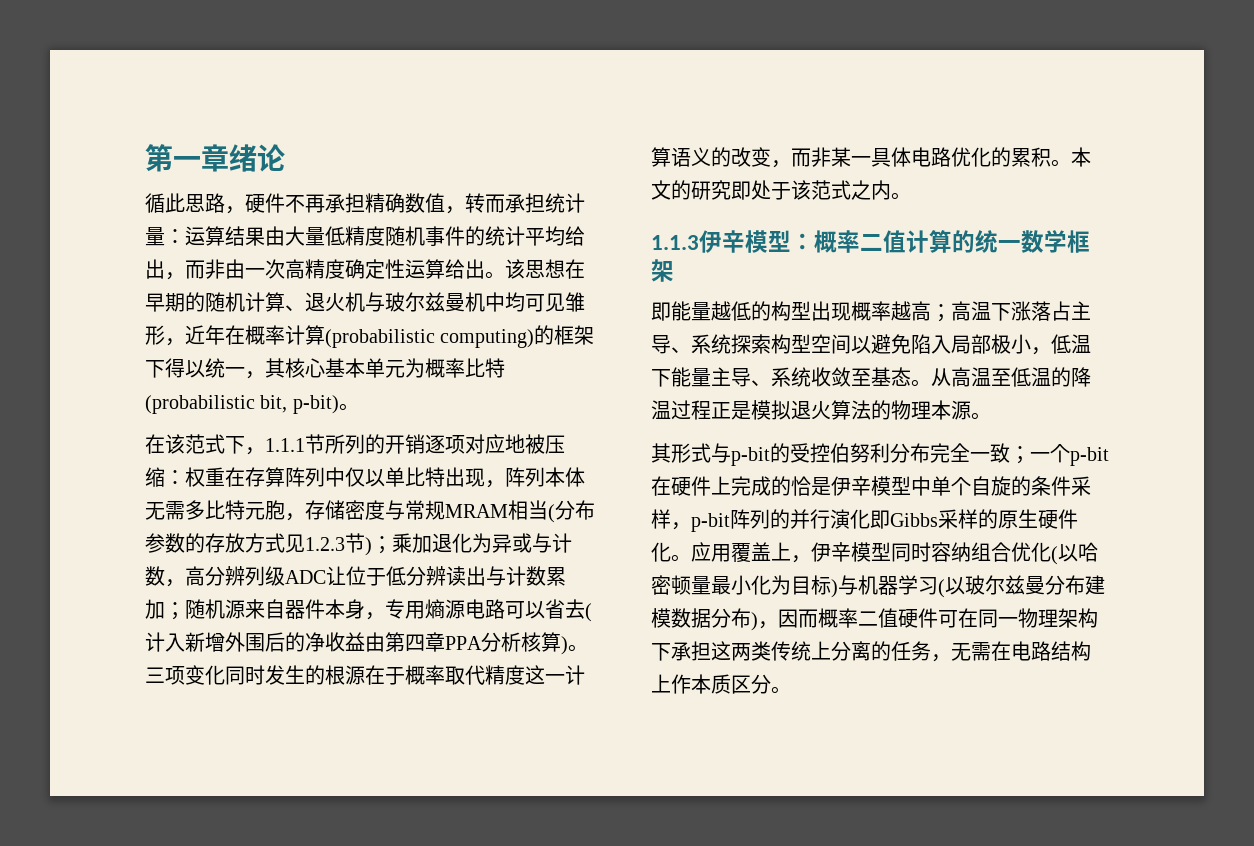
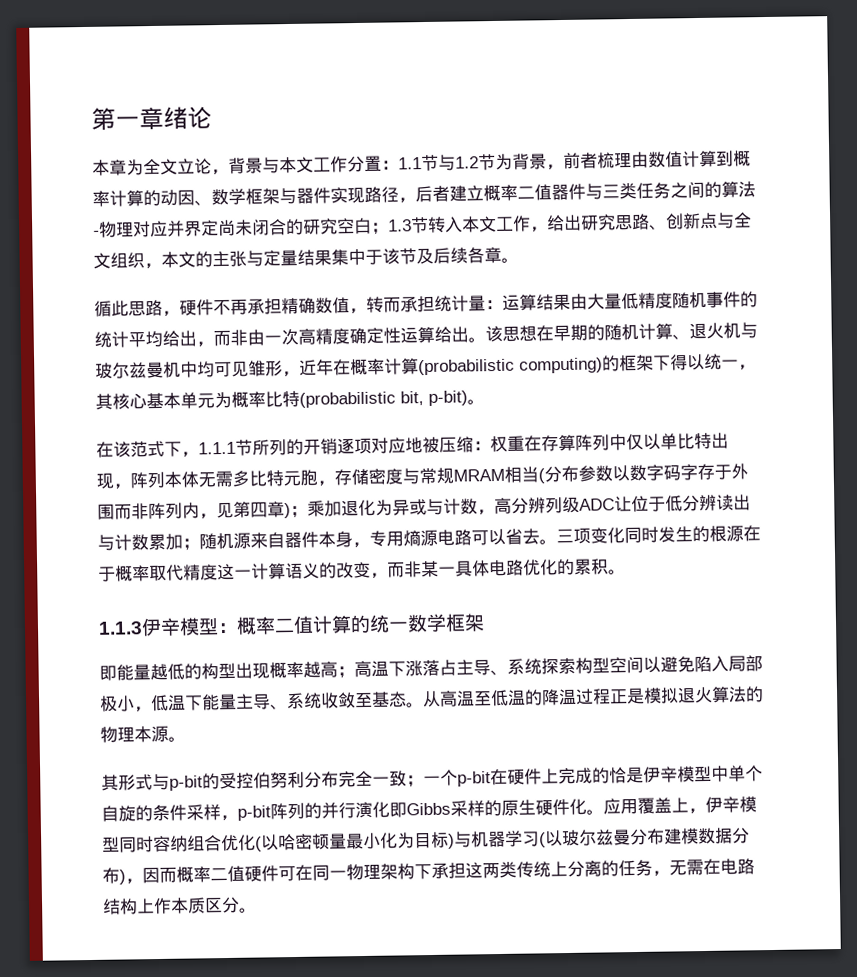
(285, 158) none -> [92,150,751,176] [92,181,756,207] [93,212,752,238] [93,246,519,270] // 本章为全文立论，背景与本文工作分置：1.1节与1.2节为背景，前者梳理由数值计算到概率计算的动因、数学框架与器件实现路径，后者建立概率二值器件与三类任务之间的算法-物理对应并界定尚未闭合的研究空白；1.3节转入本文工作，给出研究思路、创新点与全文组织，本文的主张与定量结果集中于该节及后续各章。
[185,533,365,553] 的存放方式见1.2.3节 -> [612,463,749,482] [97,501,285,520] 以数字码字存于外围而非阵列内，见第四章
[585,603,592,622] [145,632,568,655] (计入新增外围后的净收益由第四章PPA分析核算) -> (540, 536) none
[1071,147,1091,167] [651,180,911,200] 本文的研究即处于该范式之内。 -> (626, 572) none

